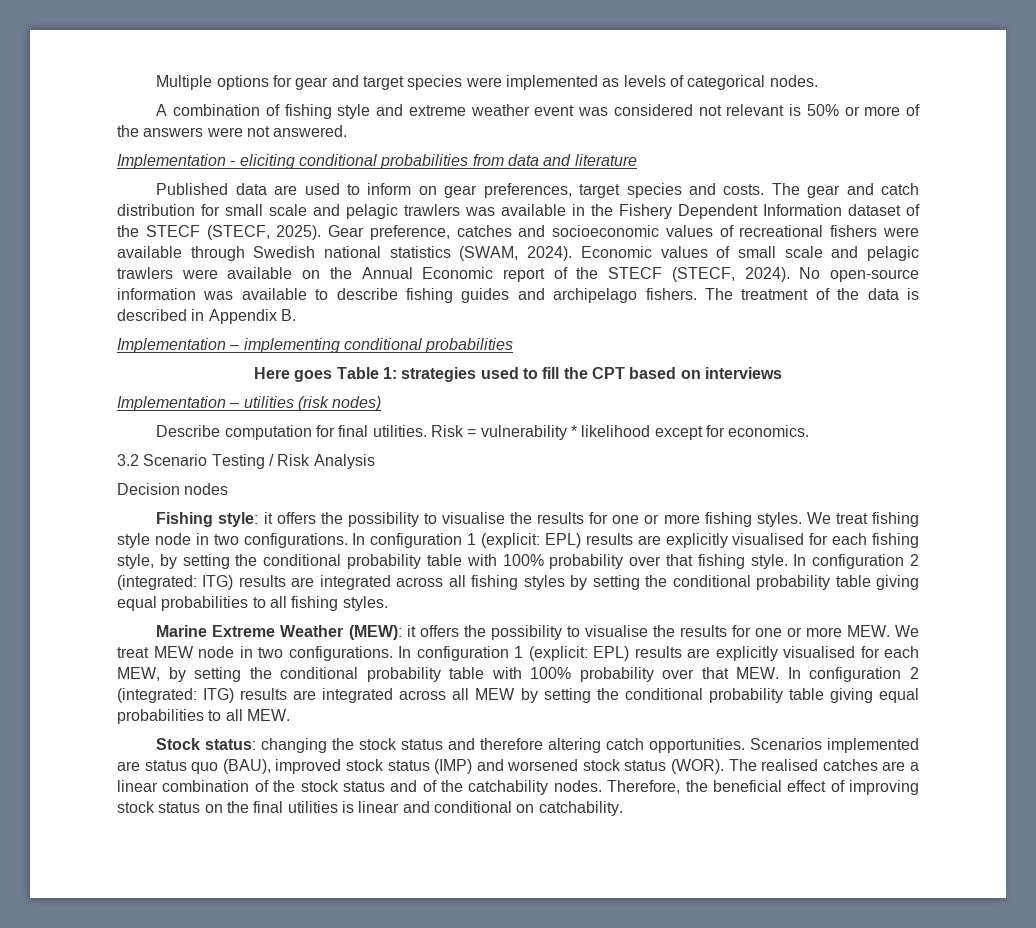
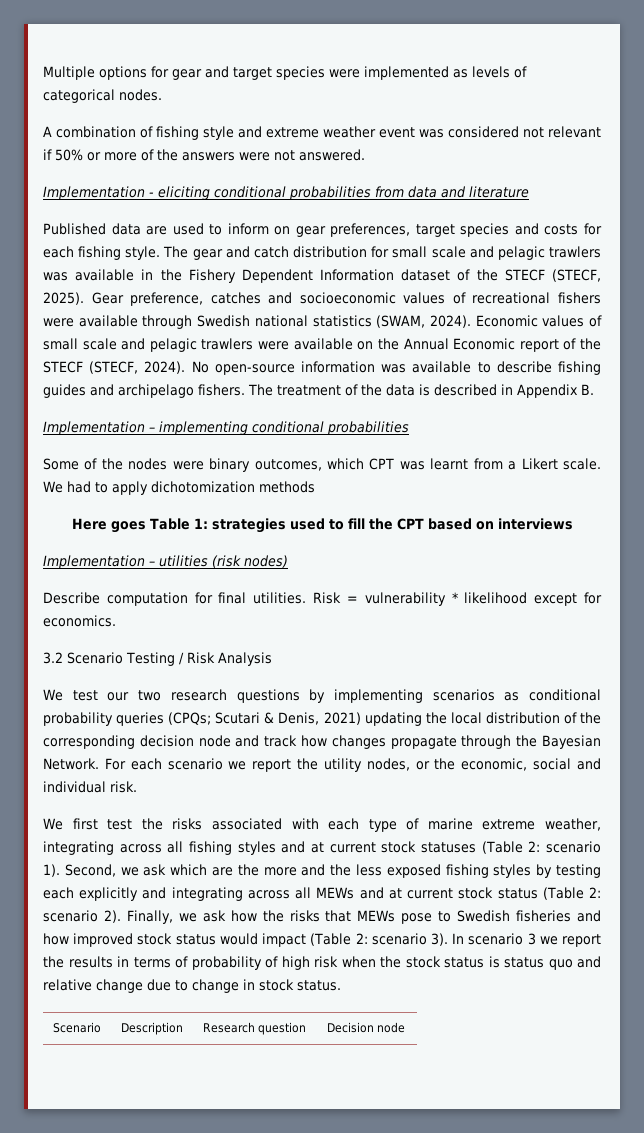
[789,104,802,116] is -> [43,149,52,160] if
[723,184,765,195] costs. -> [544,223,603,235] [43,246,161,260] costs for each fishing style.
(514, 345) none -> [43,458,602,472] [43,481,315,495] // Some of the nodes were binary outcomes, which CPT was learnt from a Likert scale. We had to apply dichotomization methods
[117,483,229,495] [156,512,920,527] [117,533,919,548] [117,554,919,569] [117,575,920,590] [117,596,388,611] [156,625,919,640] [117,646,919,661] [117,667,919,682] [117,688,920,703] [117,709,290,724] [156,738,919,753] [117,759,920,774] [117,780,919,795] [117,801,623,816] Decision nodes // Fishing style: it offers the possibility to visualise the results for one or more fishing styles. We treat fishing style node in two configurations. In configuration 1 (explicit: EPL) results are explicitly visualised for each fishing style, by setting the conditional probability table with 100% probability over that fishing style. In configuration 2 (integrated: ITG) results are integrated across all fishing styles by setting the conditional probability table giving equal probabilities to all fishing styles. // Marine Extreme Weather (MEW): it offers the possibility to visualise the results for one or more MEW. We treat MEW node in two configurations. In configuration 1 (explicit: EPL) results are explicitly visualised for each MEW, by setting the conditional probability table with 100% probability over that MEW. In configuration 2 (integrated: ITG) results are integrated across all MEW by setting the conditional probability table giving equal probabilities to all MEW. // Stock status: changing the stock status and therefore altering catch opportunities. Scenarios implemented are status quo (BAU), improved stock status (IMP) and worsened stock status (WOR). The realised catches are a linear combination of the stock status and of the catchability nodes. Therefore, the beneficial effect of improving stock status on the final utilities is linear and conditional on catchability. -> [43,689,601,703] [43,712,601,726] [43,735,602,749] [43,758,601,772] [43,781,137,793] [43,818,601,832] [43,841,601,855] [43,864,602,878] [43,887,601,901] [43,910,601,924] [43,933,601,947] [43,956,601,970] [43,979,341,993] [52,1022,101,1033] [120,1022,183,1035] [202,1022,306,1035] [326,1022,405,1033] We test our two research questions by implementing scenarios as conditional probability queries (CPQs; Scutari & Denis, 2021) updating the local distribution of the corresponding decision node and track how changes propagate through the Bayesian Network. For each scenario we report the utility nodes, or the economic, social and individual risk. // We first test the risks associated with each type of marine extreme weather, integrating across all fishing styles and at current stock statuses (Table 2: scenario 1). Second, we ask which are the more and the less exposed fishing styles by testing each explicitly and integrating across all MEWs and at current stock status (Table 2: scenario 2). Finally, we ask how the risks that MEWs pose to Swedish fisheries and how improved stock status would impact (Table 2: scenario 3). In scenario 3 we report the results in terms of probability of high risk when the stock status is status quo and relative change due to change in stock status. // Scenario | Description | Research question | Decision node

